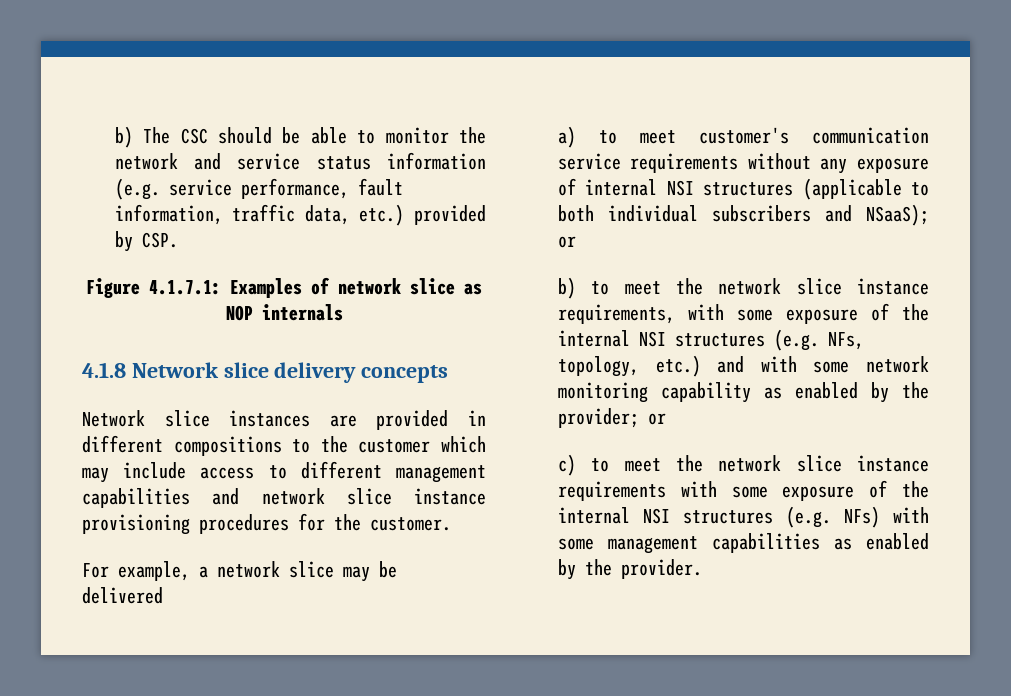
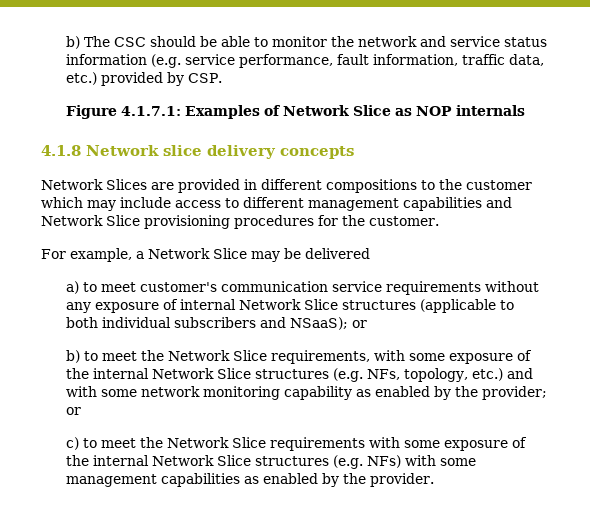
[338,278,455,295] network slice -> [282,105,391,116] Network Slice
[164,410,311,427] slice instances -> [106,179,147,190] Slices
[261,488,486,505] network slice instance -> [41,215,140,226] Network Slice
[217,561,334,578] network slice -> [148,248,247,259] Network Slice
[666,180,694,196] NSI -> [238,299,338,310] Network Slice
[718,278,929,295] network slice instance -> [167,350,267,361] Network Slice
[638,331,666,347] NSI -> [151,368,251,379] Network Slice
[718,455,929,472] network slice instance -> [166,437,266,448] Network Slice
[642,508,670,524] NSI -> [151,455,251,466] Network Slice

